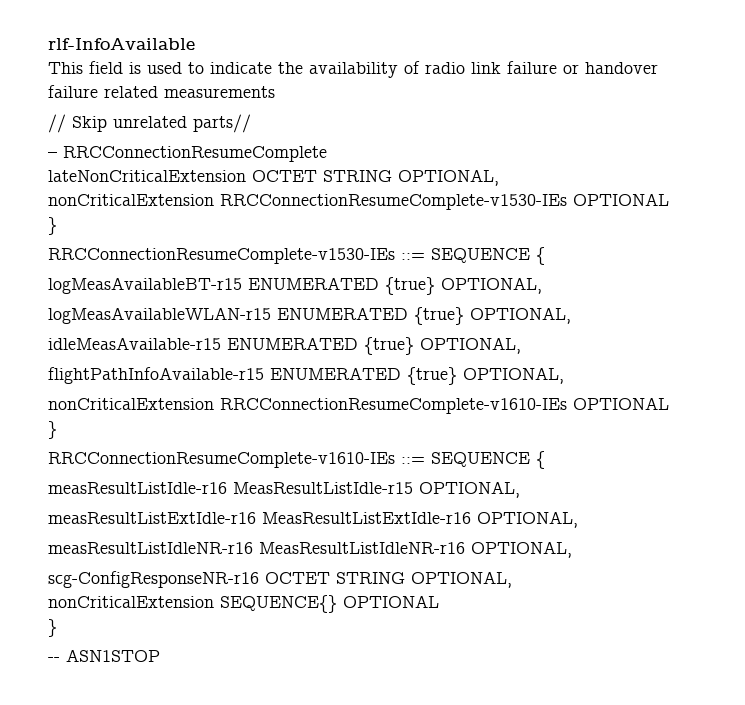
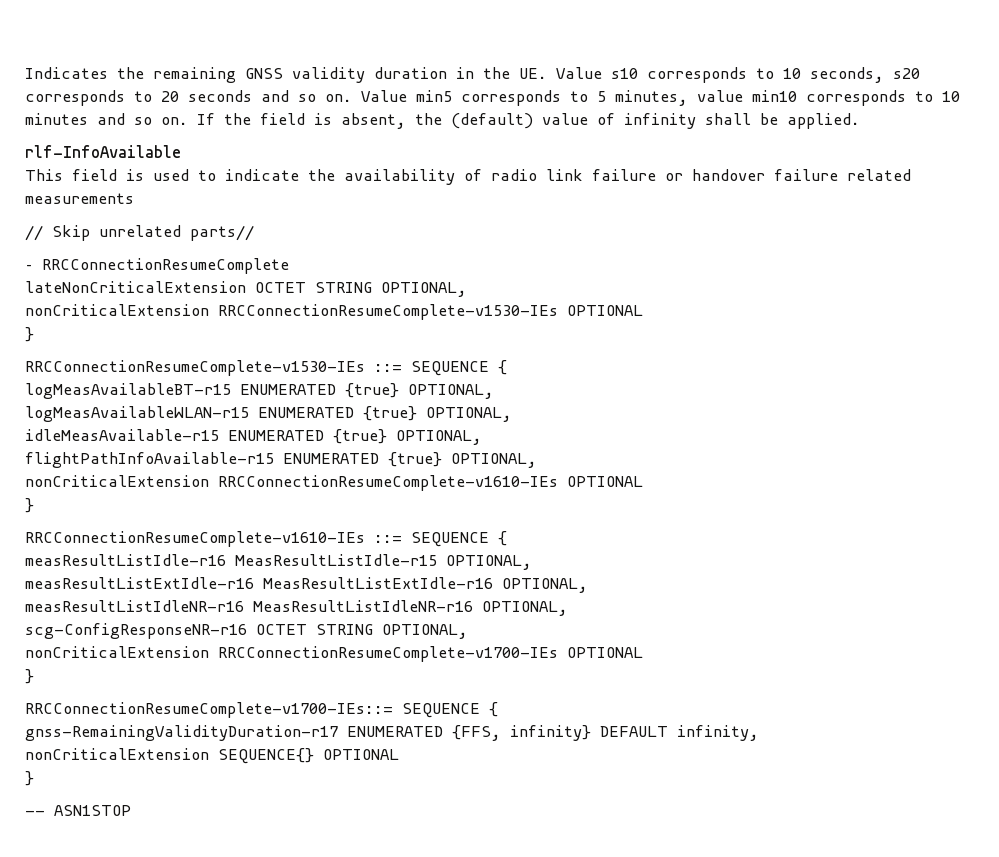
(48, 44) none -> [25,67,920,83] [25,90,960,106] [25,113,860,129] Indicates the remaining GNSS validity duration in the UE. Value s10 corresponds to 10 seconds, s20 corresponds to 20 seconds and so on. Value min5 corresponds to 5 minutes, value min10 corresponds to 10 minutes and so on. If the field is absent, the (default) value of infinity shall be applied. //
(512, 579) none -> [25,646,643,662] [25,669,34,684] [25,702,498,718] [25,725,759,741] // nonCriticalExtension RRCConnectionResumeComplete-v1700-IEs OPTIONAL // } // RRCConnectionResumeComplete-v1700-IEs::= SEQUENCE { // gnss-RemainingValidityDuration-r17 ENUMERATED {FFS, infinity} DEFAULT infinity,

